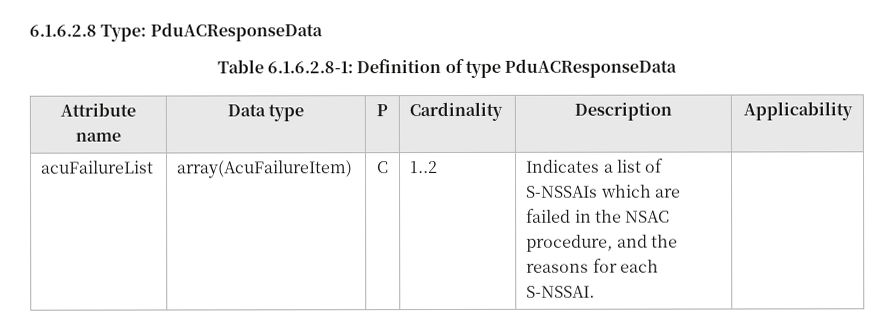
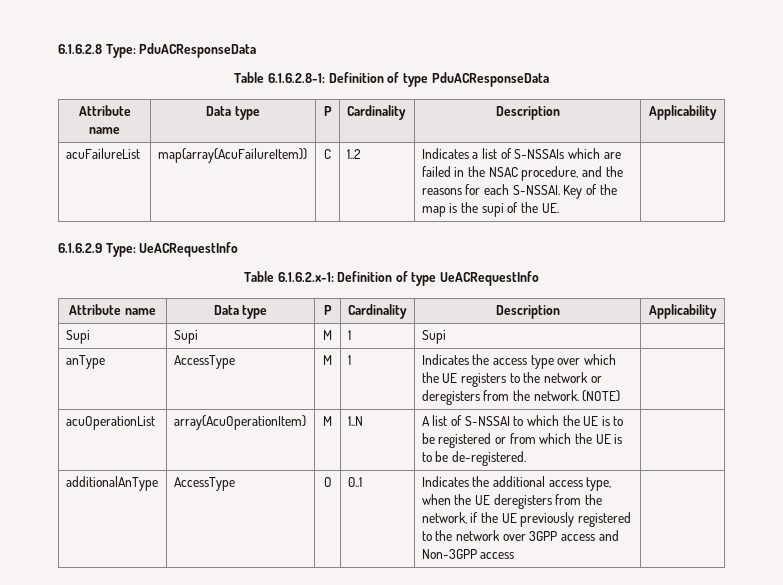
[176,160,354,179] array(AcuFailureItem) -> [157,148,307,163] map(array(AcuFailureItem))
(596, 291) none -> [563,184,617,199] [421,202,559,217] [58,242,239,257] [243,271,540,286] [69,304,156,315] [213,305,268,319] [323,305,332,315] [347,304,407,319] [495,305,560,319] [649,304,717,319] [65,330,90,344] [173,330,198,344] [323,330,332,340] [347,330,351,340] [421,330,446,344] [65,355,105,369] [173,355,235,369] [323,355,332,365] [347,355,351,365] [421,354,616,369] [421,372,602,387] [421,390,621,405] [65,416,155,430] [173,415,306,430] [323,416,332,426] [347,416,363,426] [421,415,624,426] [421,433,623,448] [421,451,526,466] [65,476,158,491] [173,477,235,491] [323,477,332,487] [347,477,362,487] [421,476,612,491] [421,494,602,509] [421,512,631,527] [421,530,619,541] [421,549,515,559] Key of the map is the supi of the UE. | // 6.1.6.2.9 Type: UeACRequestInfo // Table 6.1.6.2.x-1: Definition of type UeACRequestInfo // Attribute name | Data type | P | Cardinality | Description | Applicability // Supi | Supi | M | 1 | Supi | // anType | AccessType | M | 1 | Indicates the access type over which the UE registers to the network or deregisters from the network. (NOTE) | // acuOperationList | array(AcuOperationItem) | M | 1..N | A list of S-NSSAI to which the UE is to be registered or from which the UE is to be de-registered. | // additionalAnType | AccessType | O | 0..1 | Indicates the additional access type, when the UE deregisters from the network, if the UE previously registered to the network over 3GPP access and Non-3GPP access

